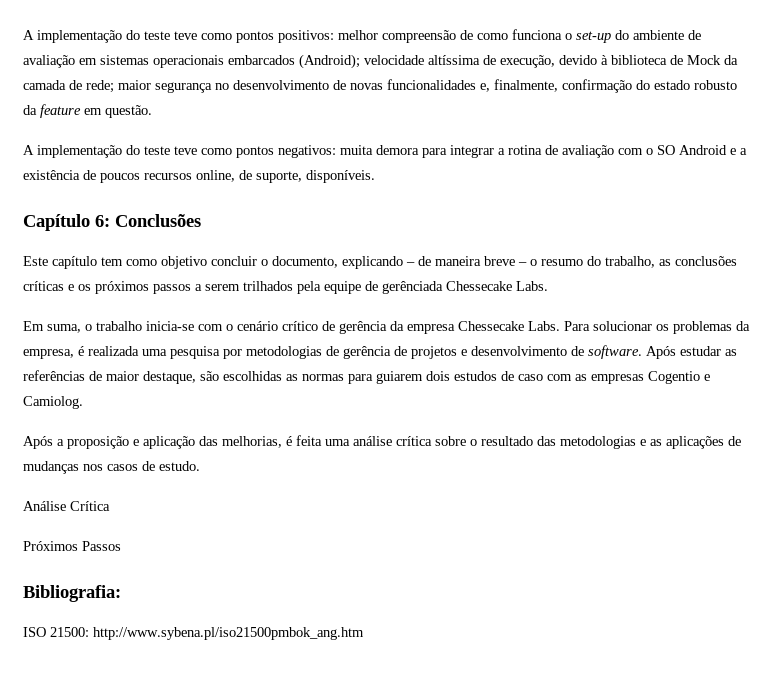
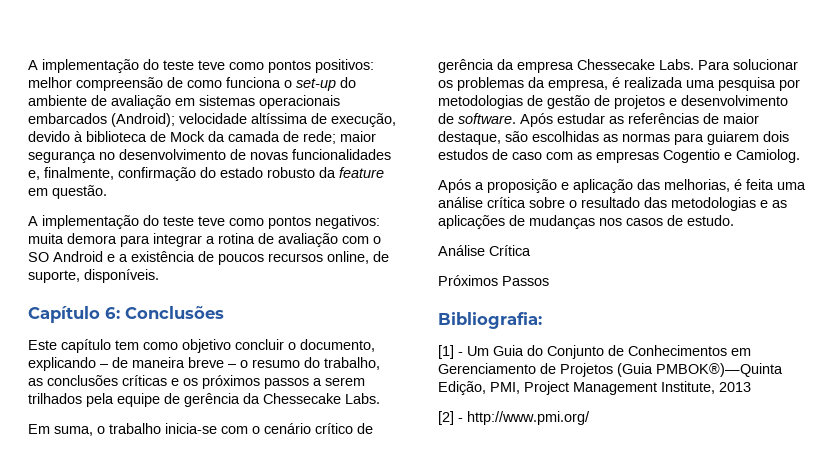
[382,281,443,294] gerênciada -> [184,393,260,407] gerência da
[343,346,391,359] gerência -> [547,95,590,109] gestão
[23,627,364,640] ISO 21500: http://www.sybena.pl/iso21500pmbok_ang.htm -> [438,345,751,359] [438,363,783,377] [438,381,751,395] [438,411,590,425] [1] - Um Guia do Conjunto de Conhecimentos em Gerenciamento de Projetos (Guia PMBOK®)—Quinta Edição, PMI, Project Management Institute, 2013 // [2] - http://www.pmi.org/

